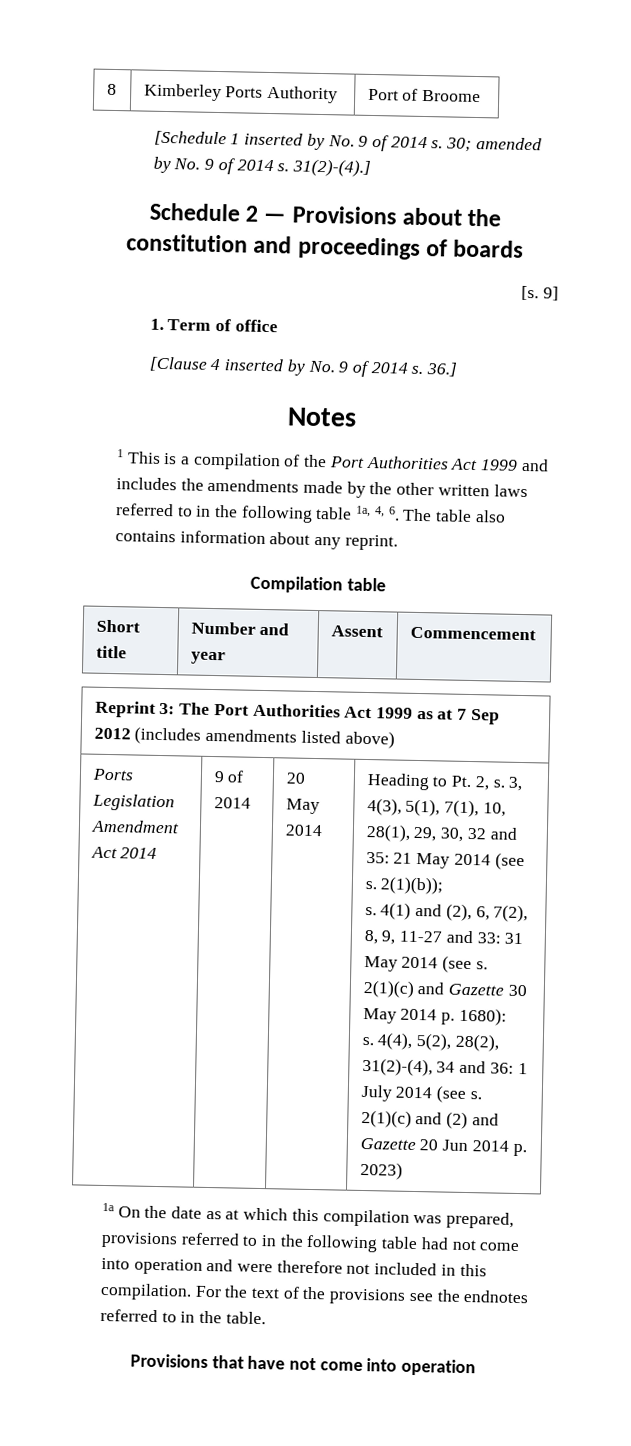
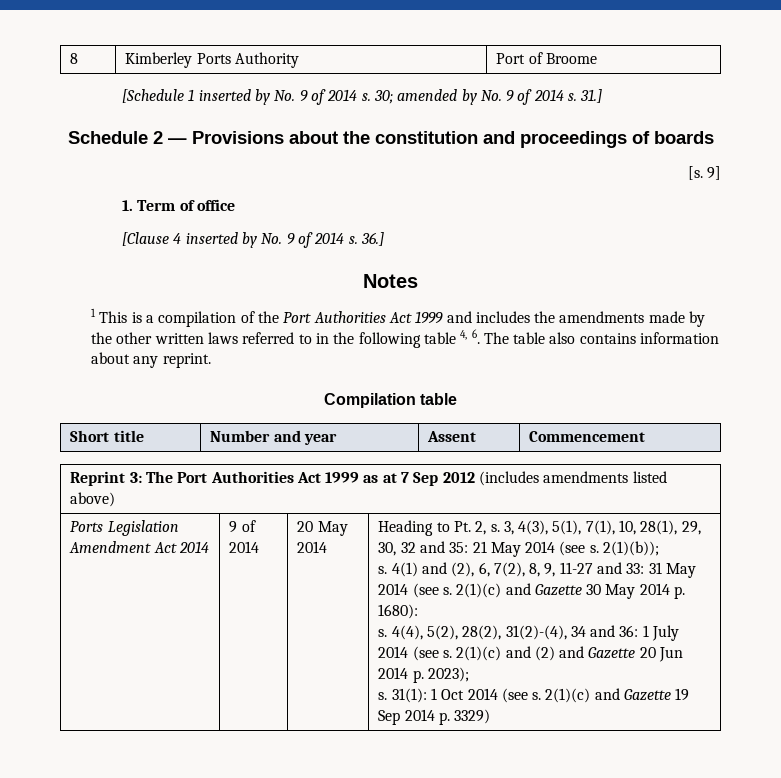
[291,158,371,177] 31(2)-(4).] -> [580,89,603,103] 31.]
[356,505,372,518] 1a, -> (456, 338) none
[359,1161,403,1180] [101,1202,515,1229] [100,1231,520,1253] [100,1257,487,1277] [99,1282,530,1305] [99,1308,266,1325] [129,1353,477,1377] 2023) // 1a On the date as at which this compilation was prepared, provisions referred to in the following table had not come into operation and were therefore not included in this compilation. For the text of the provisions see the endnotes referred to in the table. // Provisions that have not come into operation -> [427,667,469,682] [378,688,690,703] [378,709,491,725] 2023); // s. 31(1): 1 Oct 2014 (see s. 2(1)(c) and Gazette 19 Sep 2014 p. 3329)

